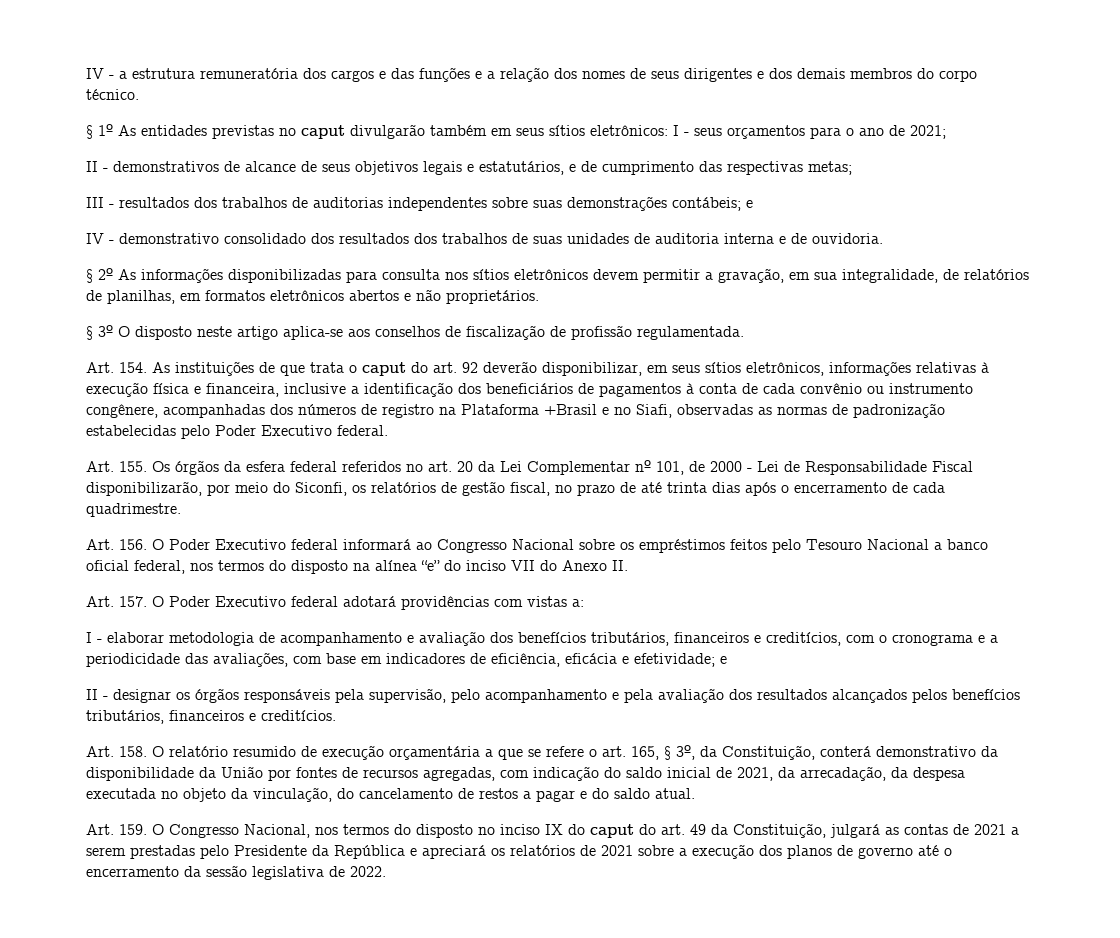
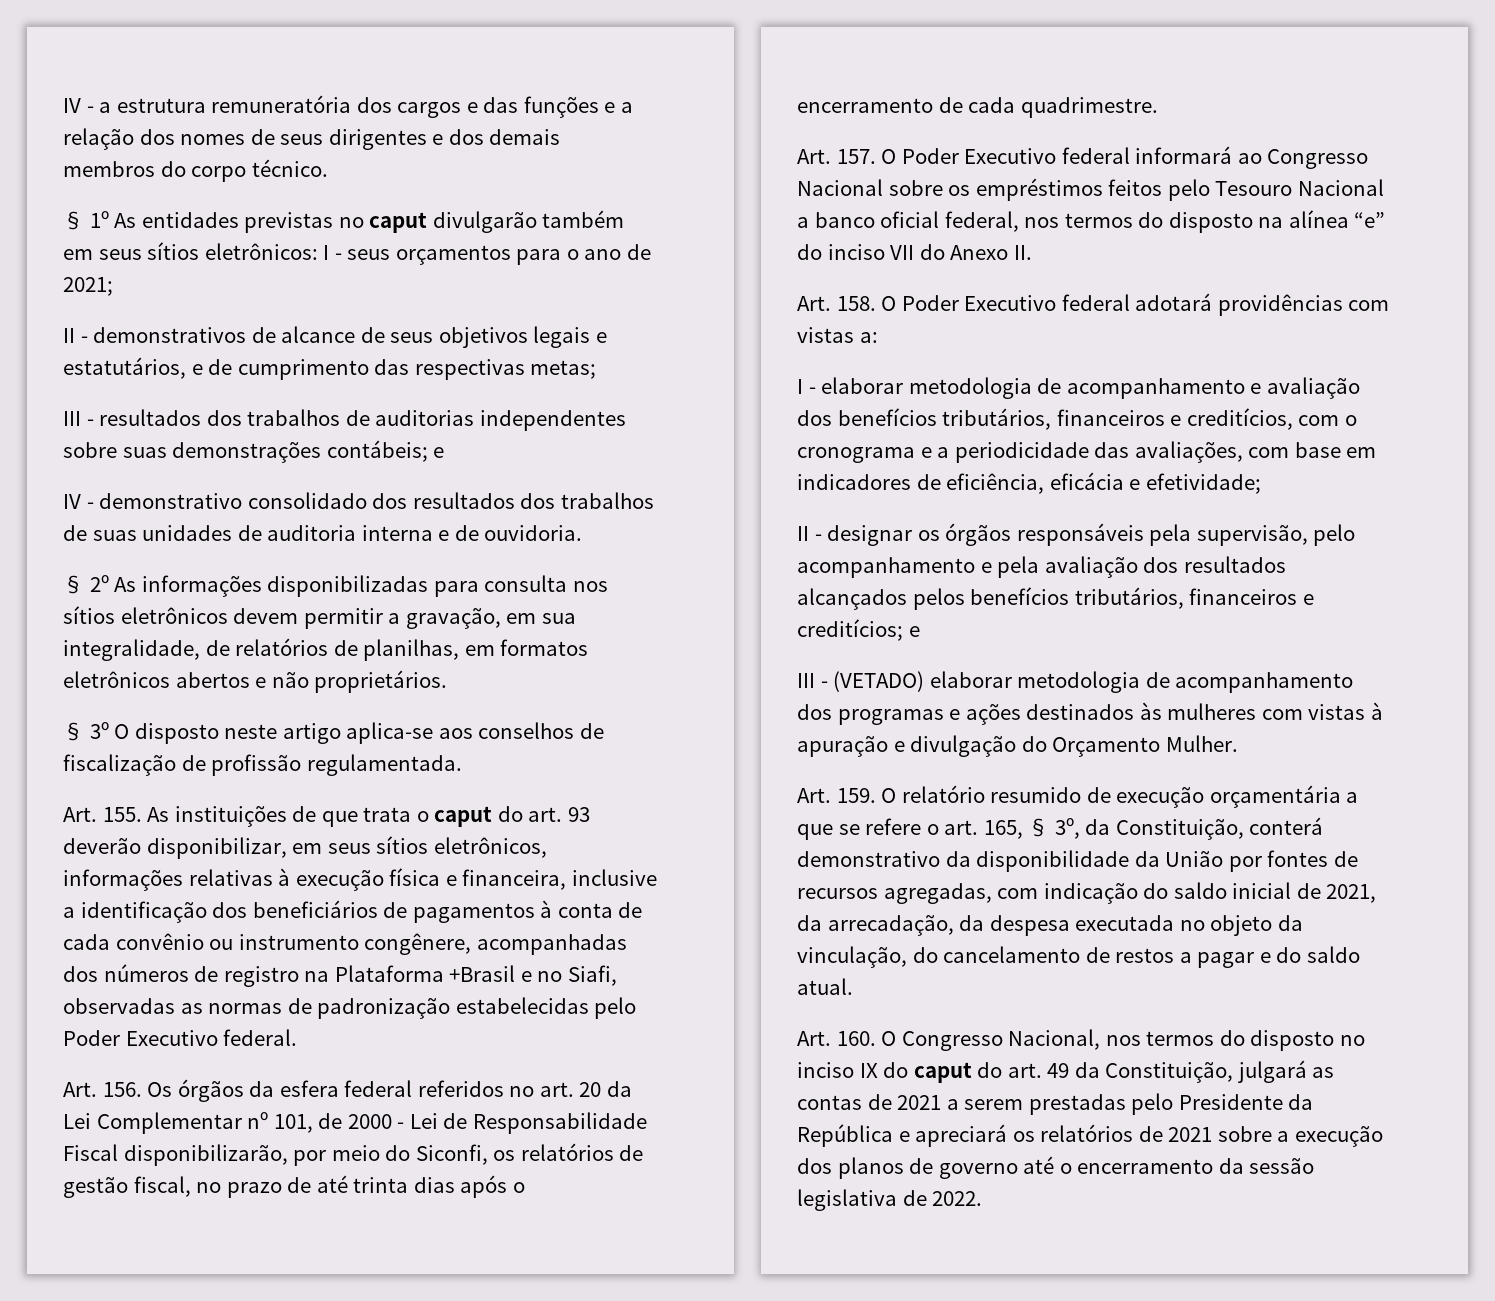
[119,362,147,373] 154. -> [102,807,142,822] 155.
[462,362,478,373] 92 -> [567,807,590,822] 93
[119,461,147,472] 155. -> [102,1082,142,1097] 156.
[119,539,147,550] 156. -> [836,149,876,164] 157.
[119,596,147,607] 157. -> [836,296,876,311] 158.
[720,656,727,664] e -> (1261, 483) none
[261,710,336,721] [86,746,147,757] creditícios. // Art. 158. -> [797,619,920,641] [797,671,1354,693] [797,702,1383,725] [797,735,1238,757] [797,788,876,803] creditícios; e // III - (VETADO) elaborar metodologia de acompanhamento dos programas e ações destinados às mulheres com vistas à apuração e divulgação do Orçamento Mulher. // Art. 159.
[119,824,147,835] 159. -> [836,1031,876,1046] 160.

